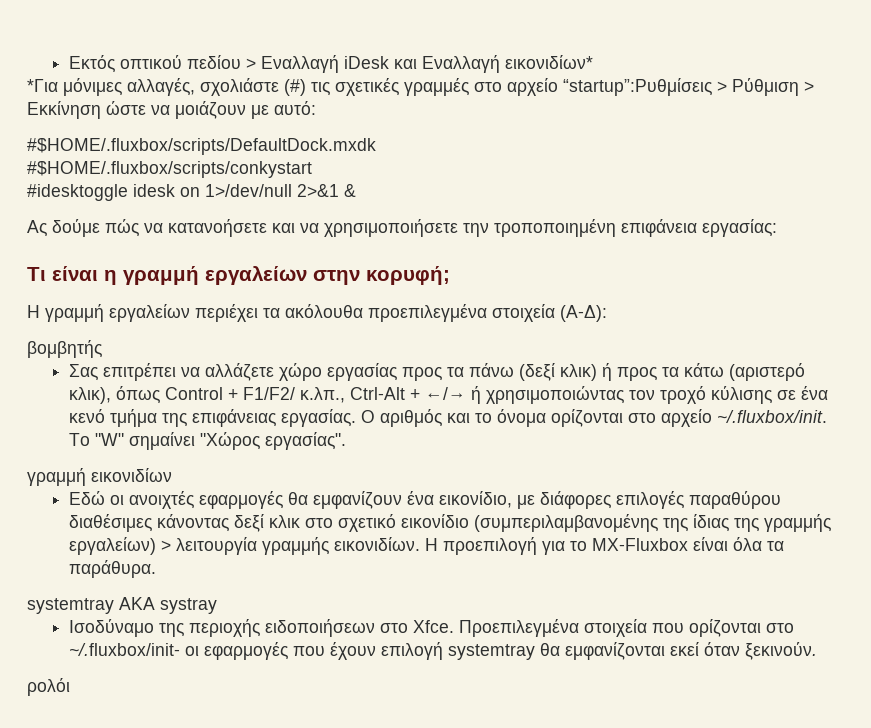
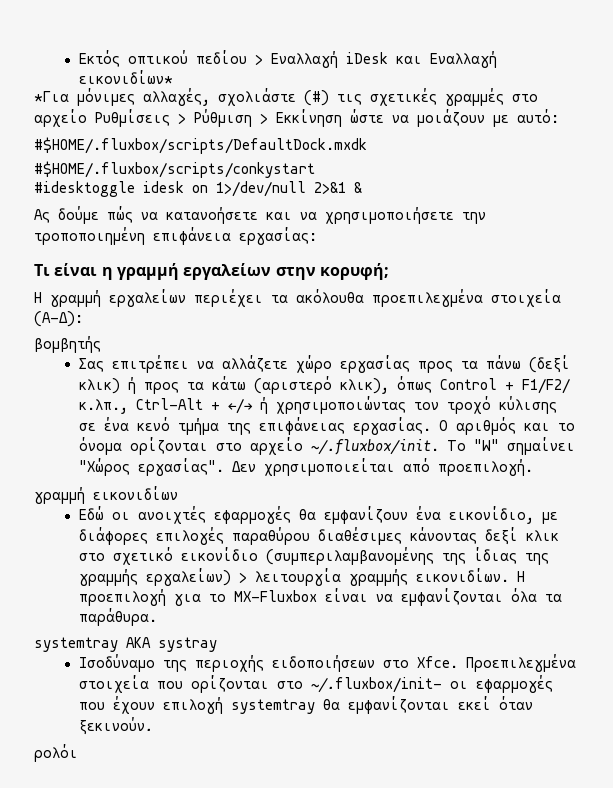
[563,78,712,96] “startup”:Ρυθμίσεις -> [95,109,170,127] Ρυθμίσεις
(347, 441) none -> [231,458,533,477] Δεν χρησιμοποιείται από προεπιλογή.
(729, 544) none -> [375,588,503,606] να εμφανίζονται

